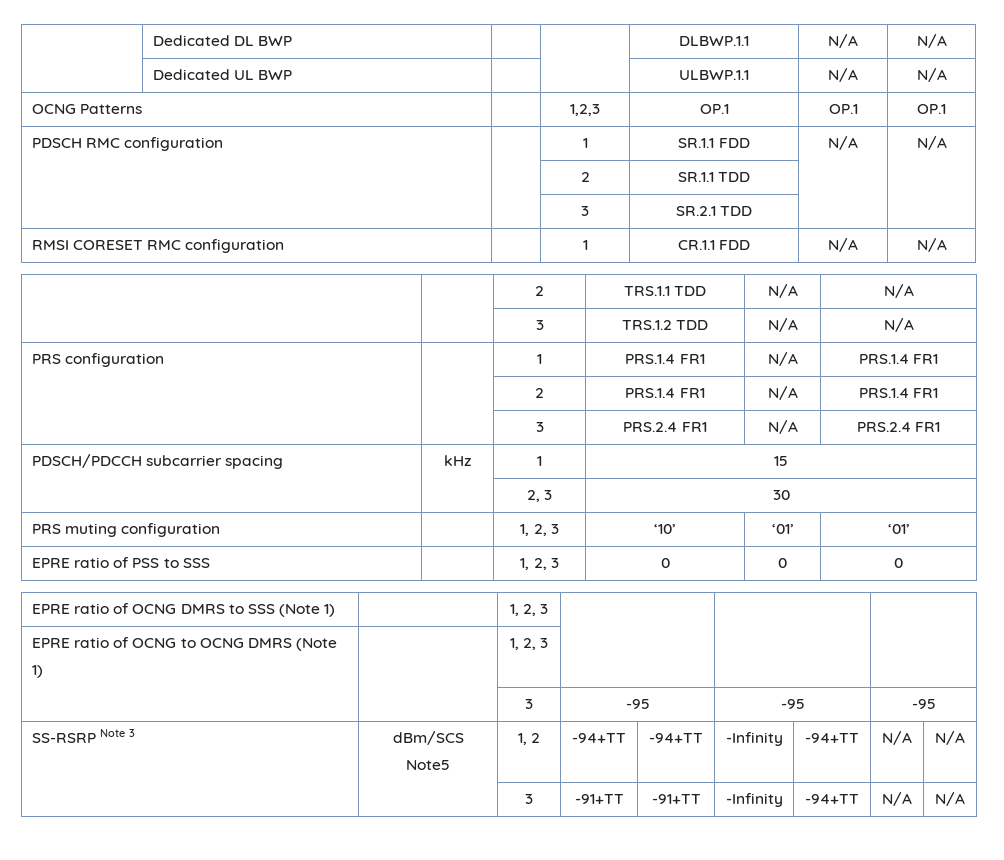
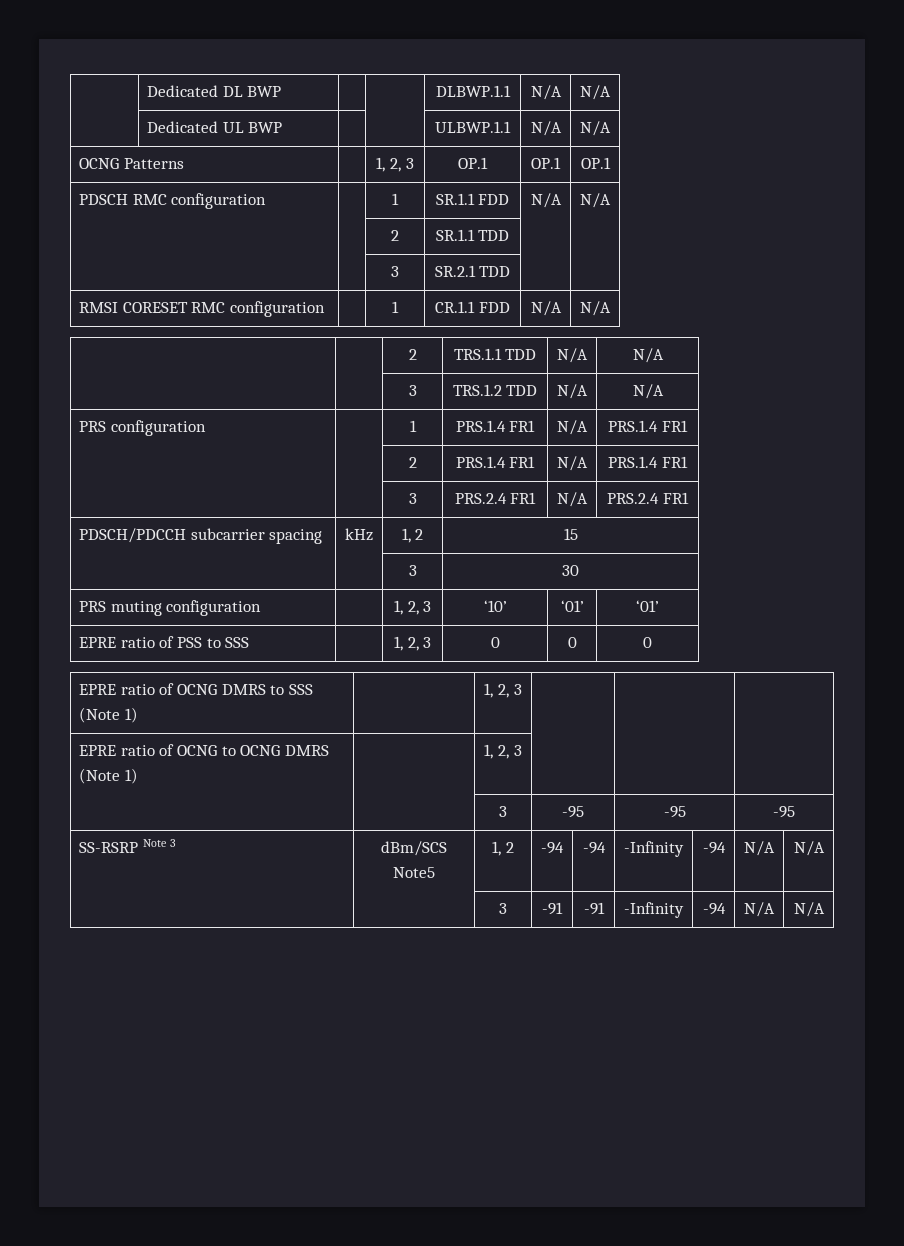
[570,104,600,116] 1,2,3 -> [376,157,414,172] 1, 2, 3
[537,456,542,466] 1 -> [401,528,424,543] 1, 2
[526,490,540,502] 2, -> (578, 534) none
[572,733,626,743] [649,733,703,743] [725,732,783,746] [805,733,859,743] [882,731,912,745] [935,731,965,745] [525,794,533,804] [574,794,624,804] [651,794,701,804] [725,793,783,807] [805,794,859,804] -94+TT | -94+TT | -Infinity | -94+TT | N/A | N/A // | | 3 | -91+TT | -91+TT | -Infinity | -94+TT -> [541,842,564,854] [582,842,606,854] [624,841,684,857] [702,842,726,854] [744,841,775,856] [793,841,825,856] [499,903,507,914] [542,902,563,915] [583,902,605,915] [624,902,684,918] [702,903,726,915] -94 | -94 | -Infinity | -94 | N/A | N/A // | | 3 | -91 | -91 | -Infinity | -94

